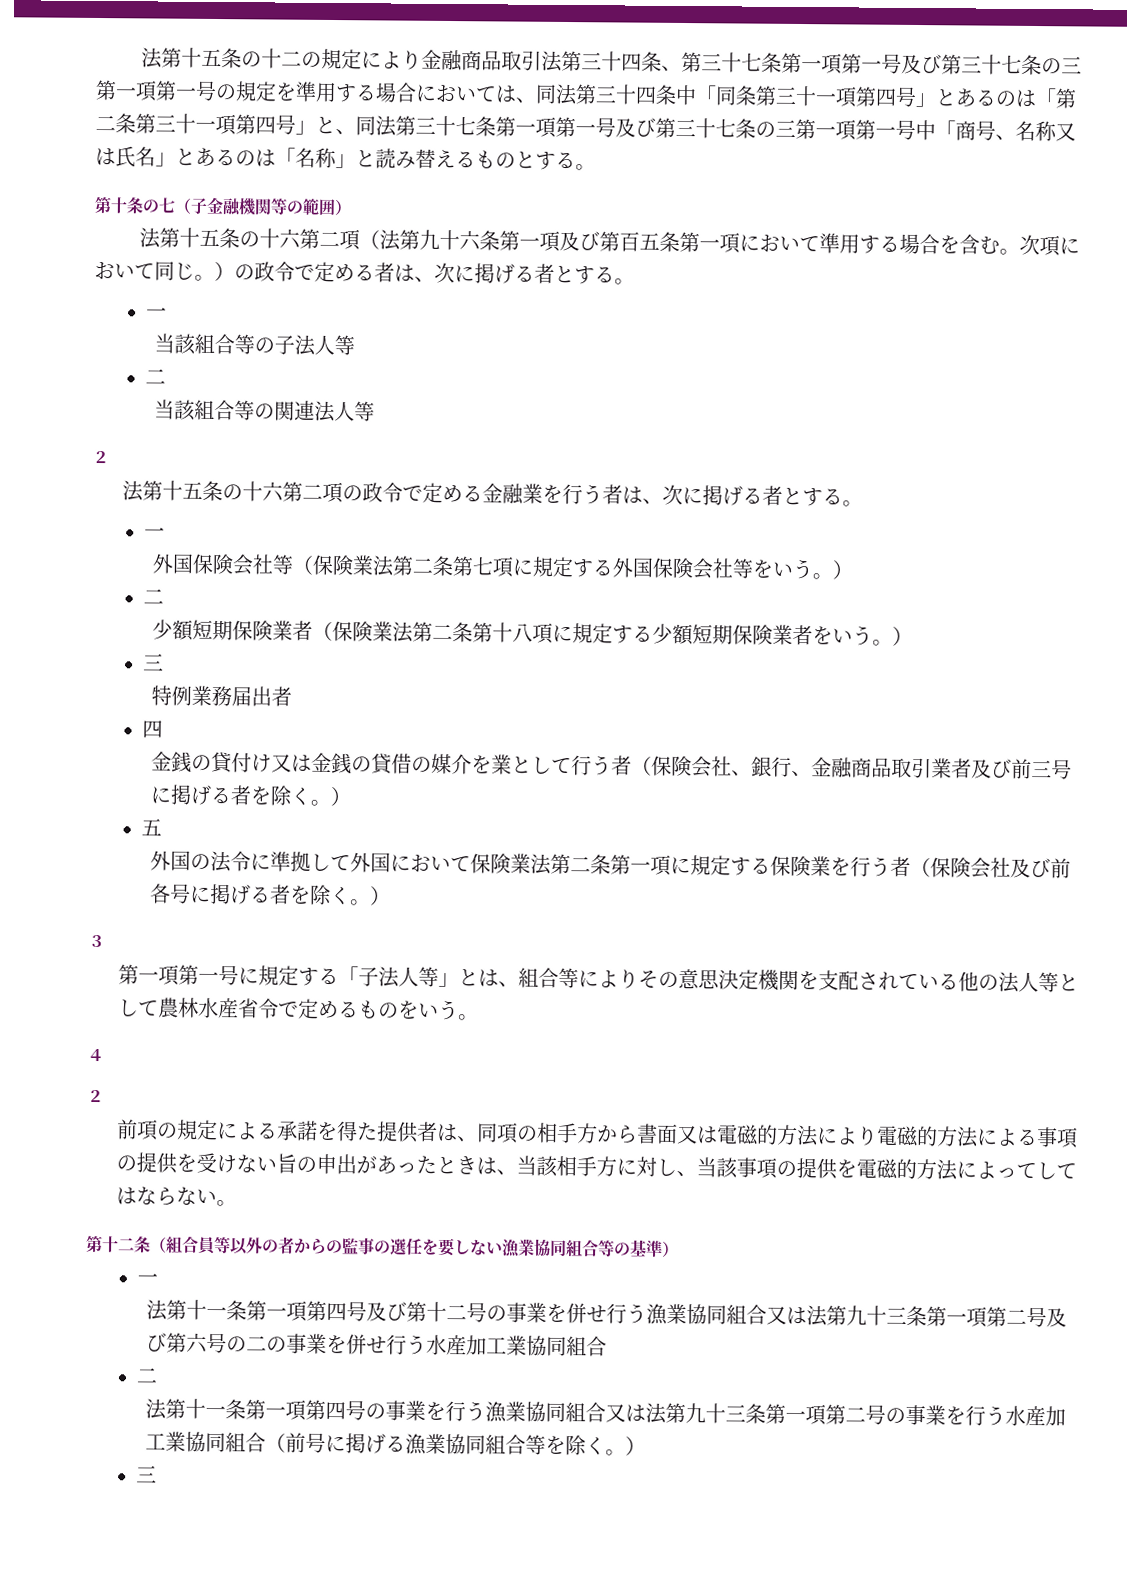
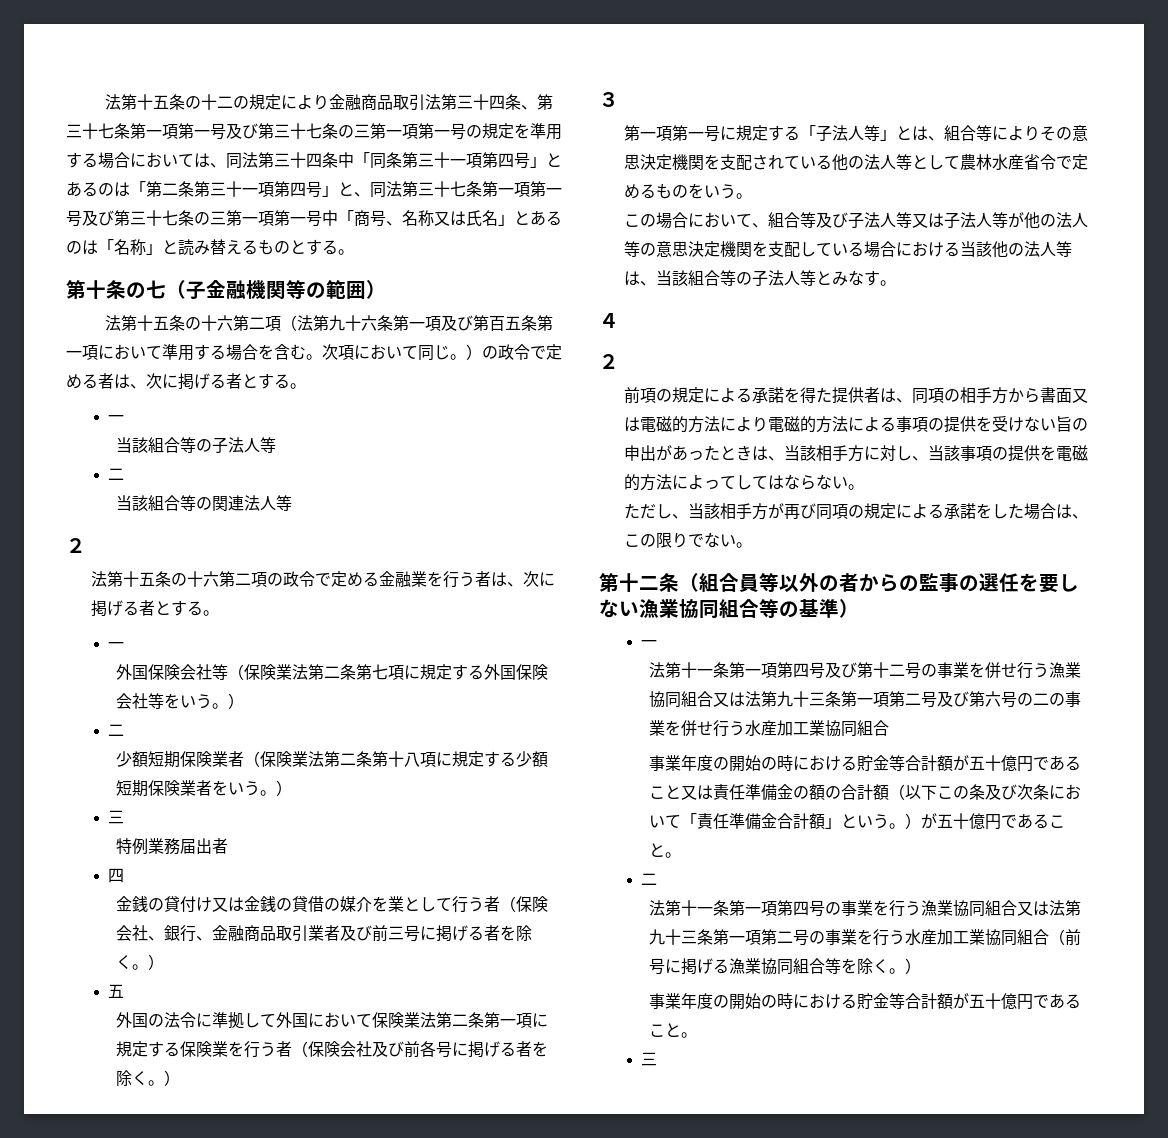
(480, 1017) none -> [623,212,1088,229] [623,241,1072,258] [623,270,896,287] // この場合において、組合等及び子法人等又は子法人等が他の法人等の意思決定機関を支配している場合における当該他の法人等は、当該組合等の子法人等とみなす。
(238, 1203) none -> [623,503,1088,520] [623,532,752,548] // ただし、当該相手方が再び同項の規定による承諾をした場合は、この限りでない。
(607, 1346) none -> [648,755,1081,772] [648,784,1081,800] [648,813,1065,830] [648,843,681,858] // 事業年度の開始の時における貯金等合計額が五十億円であること又は責任準備金の額の合計額（以下この条及び次条において「責任準備金合計額」という。）が五十億円であること。
(646, 1446) none -> [648,993,1081,1010] [648,1023,697,1038] // 事業年度の開始の時における貯金等合計額が五十億円であること。

